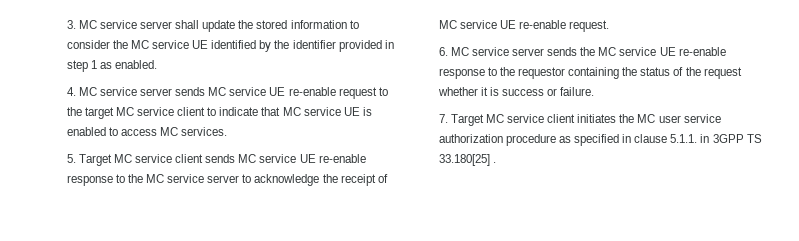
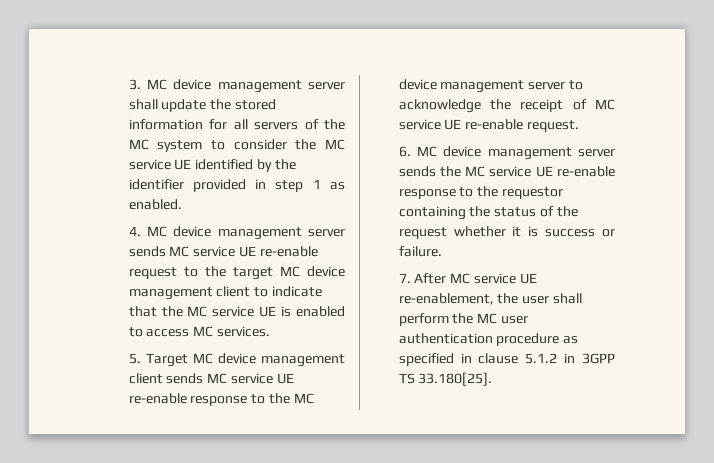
[99,20,137,29] service -> [173,79,302,93] device management
(347, 24) none -> [209,119,345,130] [128,139,203,152] for all servers of the MC system
[99,87,137,96] service -> [173,226,302,240] device management
[137,107,175,116] service -> [307,266,345,277] [128,287,213,300] device management
(281, 111) none -> [161,306,183,317] the
[135,154,173,163] service -> [217,353,345,367] device management
[167,174,205,183] service -> [398,79,525,93] device management
[471,47,509,56] service -> [443,146,572,160] device management
[450,114,617,126] Target MC service client initiates -> [414,273,537,284] [398,293,583,305] [398,313,449,326] After MC service UE re-enablement, the user shall perform
[683,114,721,123] [438,134,503,143] service authorization -> [398,333,493,344] authentication
[670,134,698,143] 5.1.1. -> [525,353,558,364] 5.1.2
[438,154,496,166] 33.180[25] . -> [418,372,493,386] 33.180[25].

